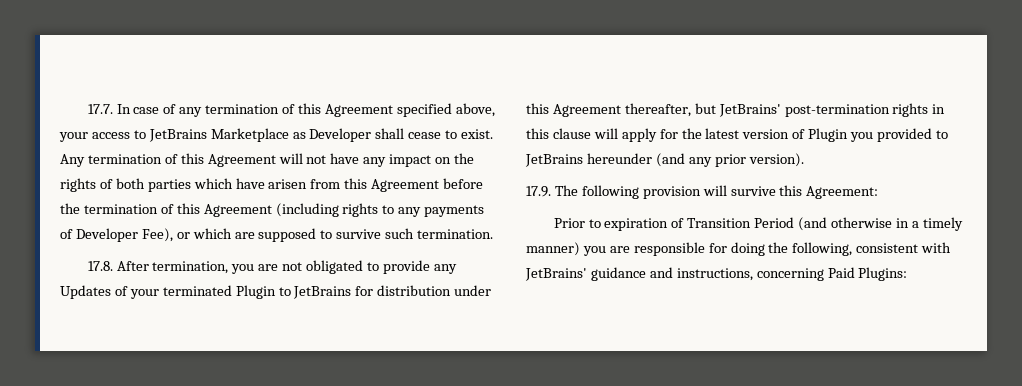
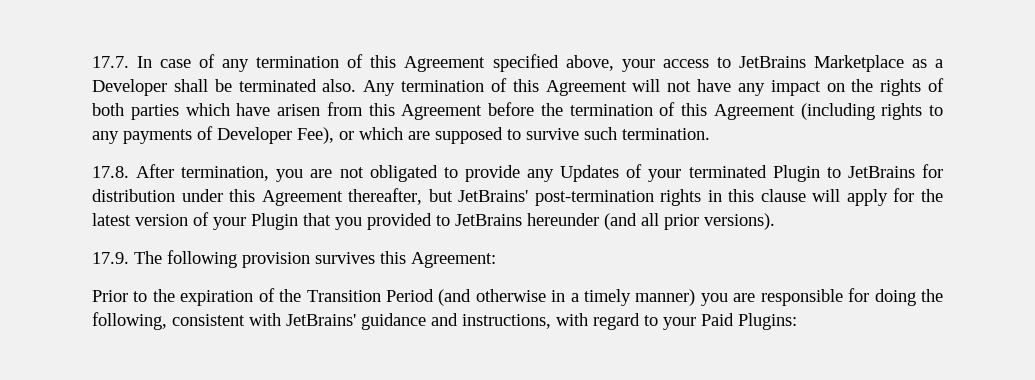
(306, 135) none -> [934,59,943,68] a
[408,129,494,139] cease to exist. -> [214,79,357,92] be terminated also.
[808,128,849,142] Plugin -> [213,213,331,230] your Plugin that
[688,153,804,167] any prior version). -> [641,213,775,230] all prior versions).
[702,185,776,196] will survive -> [315,252,375,264] survives
(601, 223) none -> [152,289,175,302] the
(685, 223) none -> [279,289,302,302] the
[756,268,824,281] concerning -> [556,313,696,330] with regard to your

